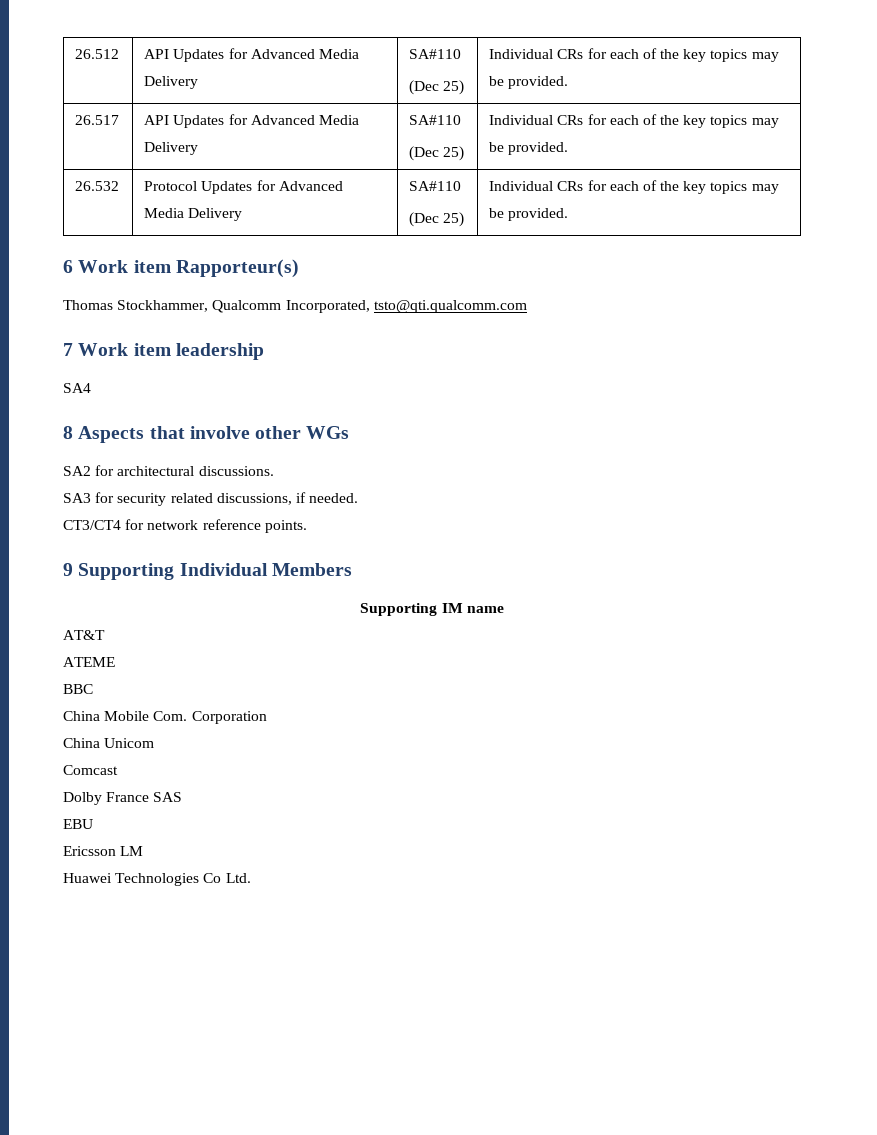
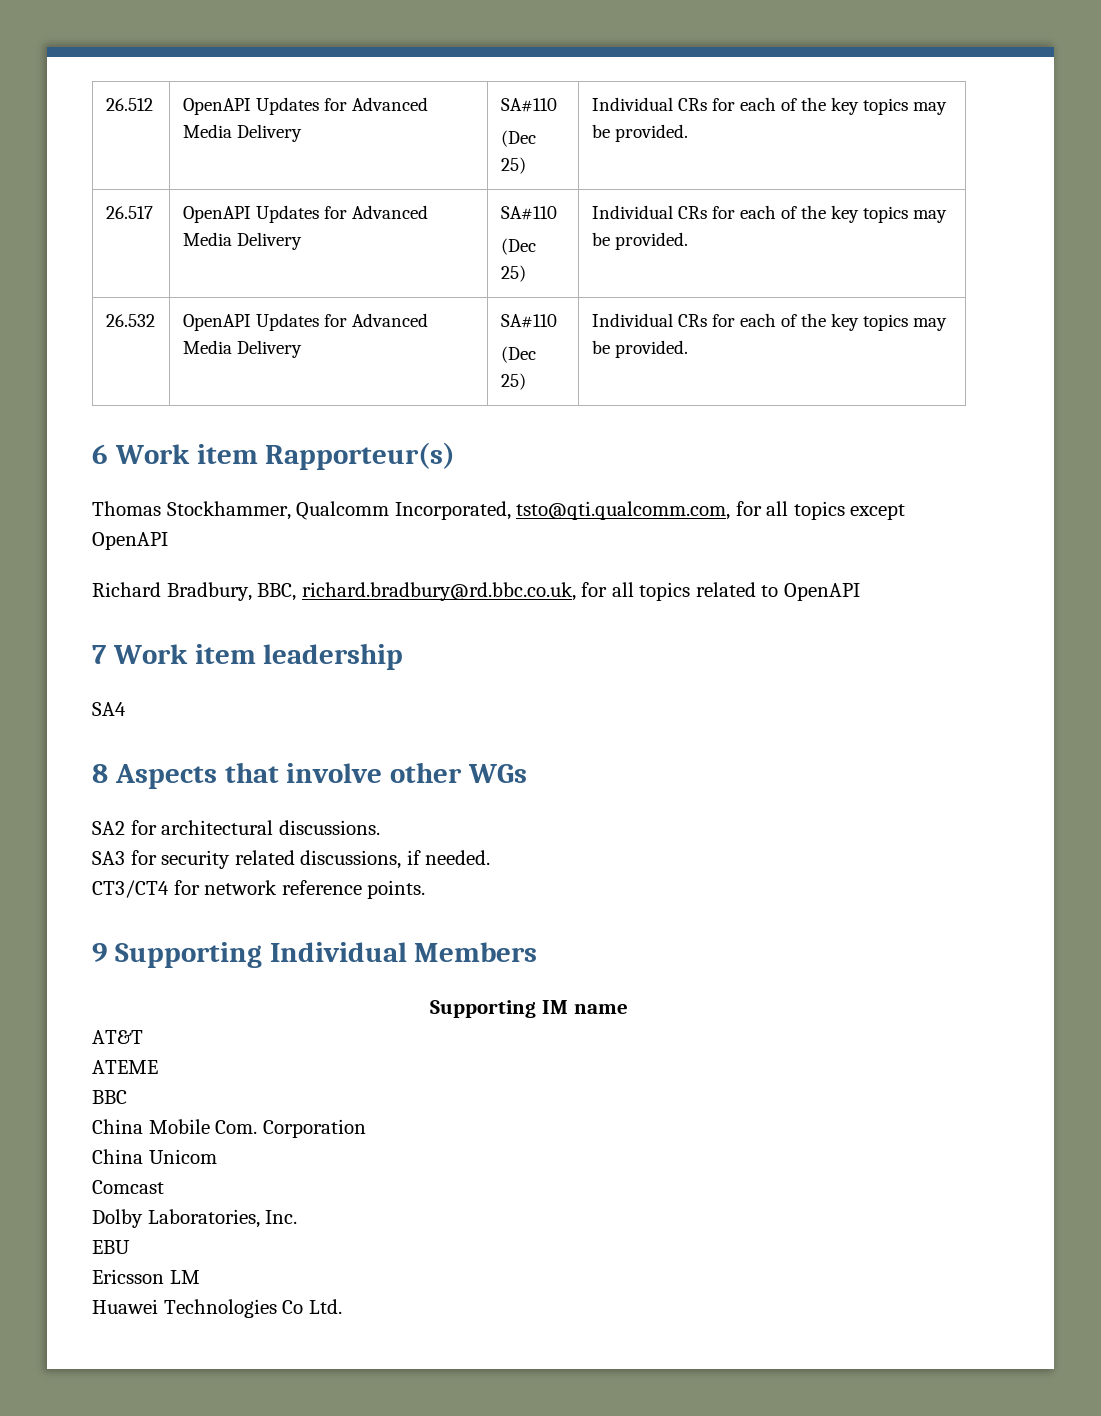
[144,49,170,59] API -> [182,98,251,115] OpenAPI
[144,115,170,125] API -> [182,206,251,223] OpenAPI
[144,181,198,191] Protocol -> [182,314,251,331] OpenAPI
[373,300,527,313] tsto@qti.qualcomm.com -> [516,501,906,520] [92,532,168,550] [92,582,860,601] tsto@qti.qualcomm.com, for all topics except OpenAPI // Richard Bradbury, BBC, richard.bradbury@rd.bbc.co.uk, for all topics related to OpenAPI
[106,792,183,802] France SAS -> [147,1209,298,1228] Laboratories, Inc.

